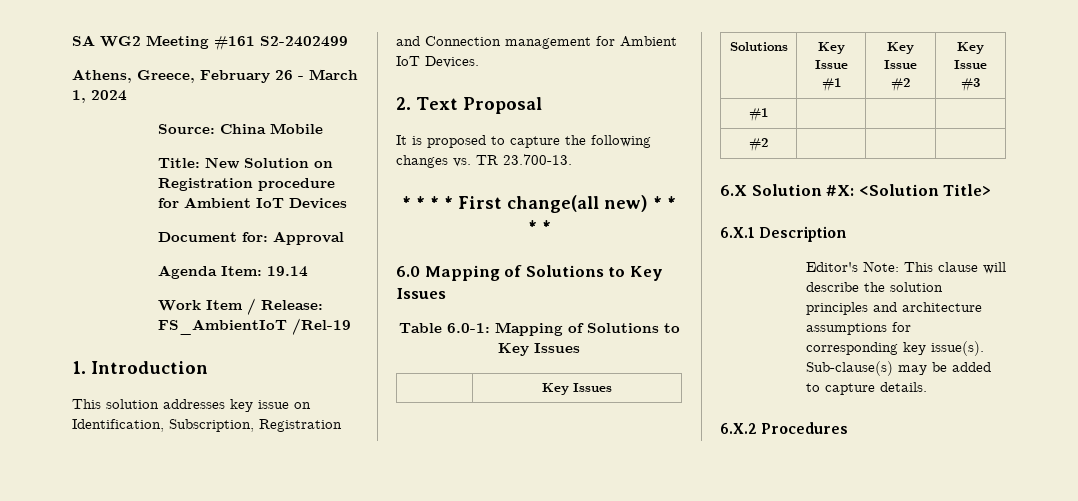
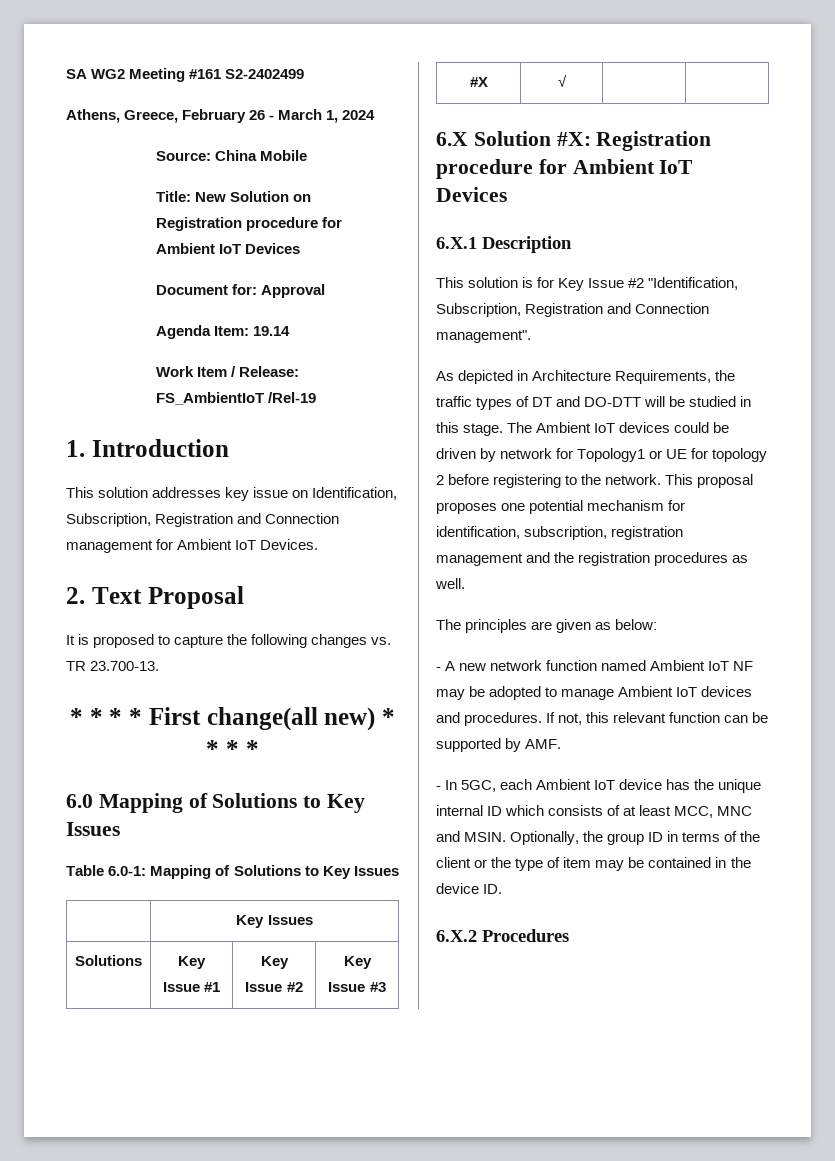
[749,108,768,122] [749,138,768,152] #1 | | | // #2 | -> [469,77,488,87] [557,74,567,87] #X | √
[858,184,992,196] [720,226,847,242] [805,261,1006,274] [805,282,943,292] [805,302,982,315] [805,322,911,335] [805,341,984,356] [805,361,991,376] [805,382,927,395] <Solution Title> // 6.X.1 Description // Editor's Note: This clause will describe the solution principles and architecture assumptions for corresponding key issue(s). Sub-clause(s) may be added to capture details. -> [596,131,712,151] [436,159,694,179] [436,187,507,202] [436,236,572,253] [436,277,739,291] [436,303,710,317] [436,330,531,343] [436,370,736,384] [436,396,752,410] [436,422,730,436] [436,448,768,462] [436,474,754,488] [436,500,686,514] [436,526,684,540] [436,552,749,566] [435,578,465,589] [436,619,658,633] [436,660,754,671] [436,686,753,700] [436,712,769,726] [436,738,562,752] [436,779,762,793] [436,805,753,818] [436,831,761,845] [436,857,751,871] [436,883,503,894] Registration procedure for Ambient IoT Devices // 6.X.1 Description // This solution is for Key Issue #2 "Identification, Subscription, Registration and Connection management". // As depicted in Architecture Requirements, the traffic types of DT and DO-DTT will be studied in this stage. The Ambient IoT devices could be driven by network for Topology1 or UE for topology 2 before registering to the network. This proposal proposes one potential mechanism for identification, subscription, registration management and the registration procedures as well. // The principles are given as below: // - A new network function named Ambient IoT NF may be adopted to manage Ambient IoT devices and procedures. If not, this relevant function can be supported by AMF. // - In 5GC, each Ambient IoT device has the unique internal ID which consists of at least MCC, MNC and MSIN. Optionally, the group ID in terms of the client or the type of item may be contained in the device ID.

